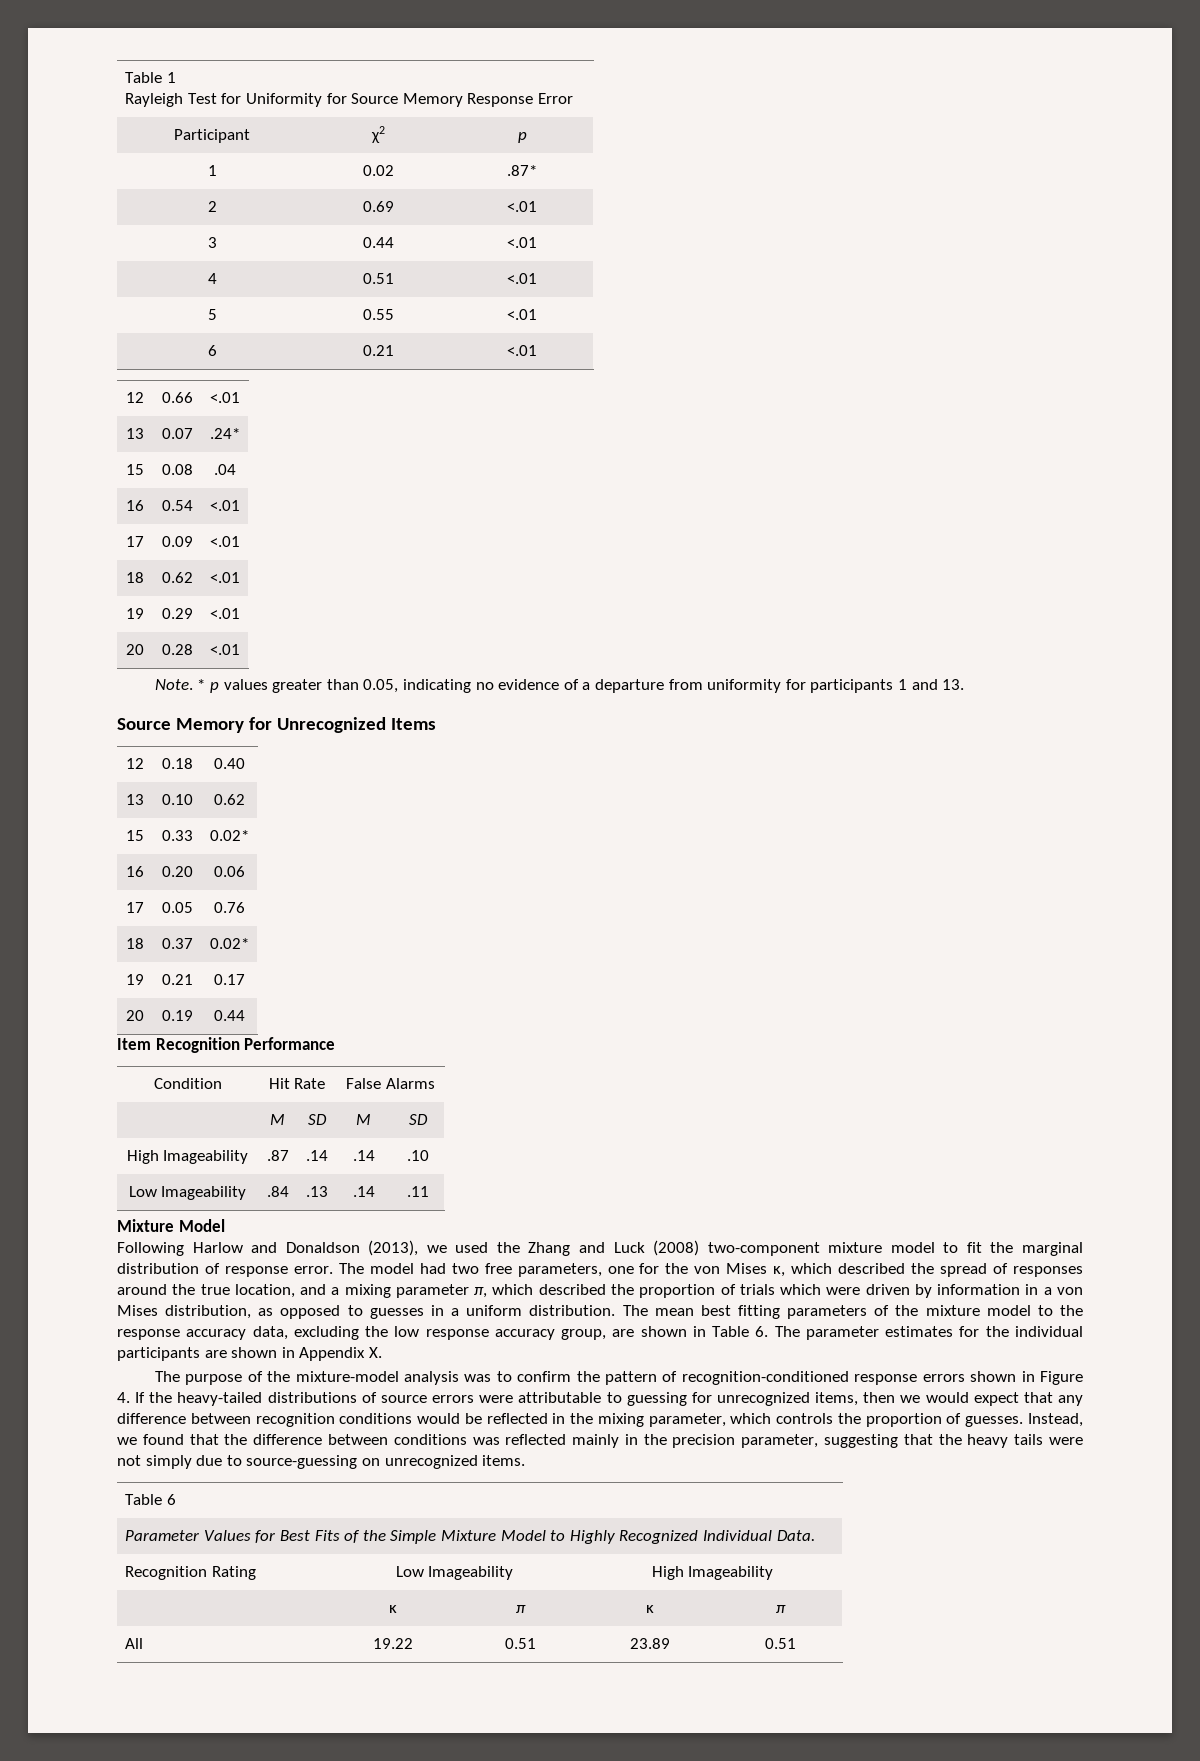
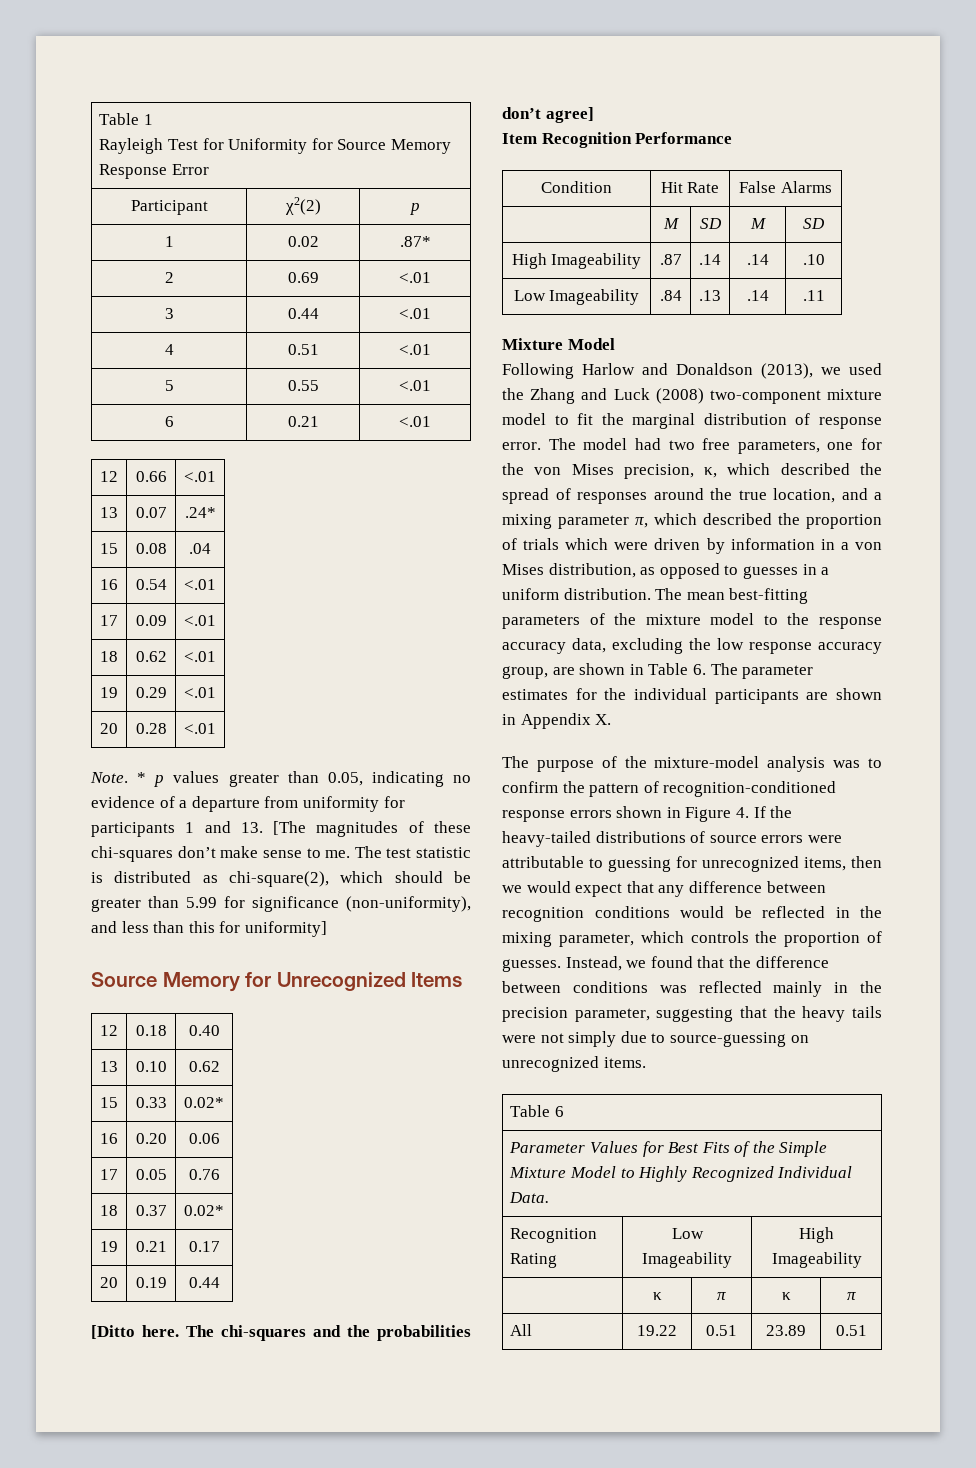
[371,126,385,143] χ2 -> [284,197,321,215] χ2(2)
(965, 684) none -> [273,821,471,837] [91,846,471,862] [91,871,471,887] [91,896,471,912] [91,921,327,937] [The magnitudes of these chi-squares don’t make sense to me. The test statistic is distributed as chi-square(2), which should be greater than 5.99 for significance (non-uniformity), and less than this for uniformity]
(245, 1015) none -> [91,1325,471,1341] [502,107,594,123] // [Ditto here. The chi-squares and the probabilities don’t agree]
(768, 1268) none -> [623,464,694,479] precision,
[700,1305,780,1319] best fitting -> [729,588,809,604] best-fitting

